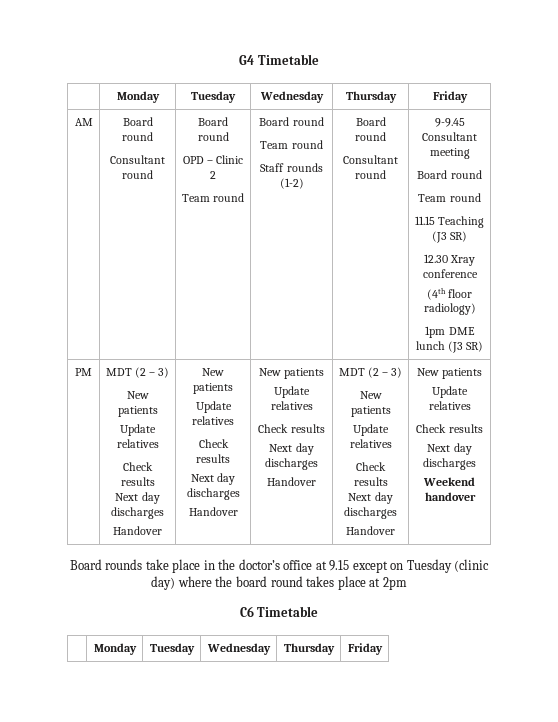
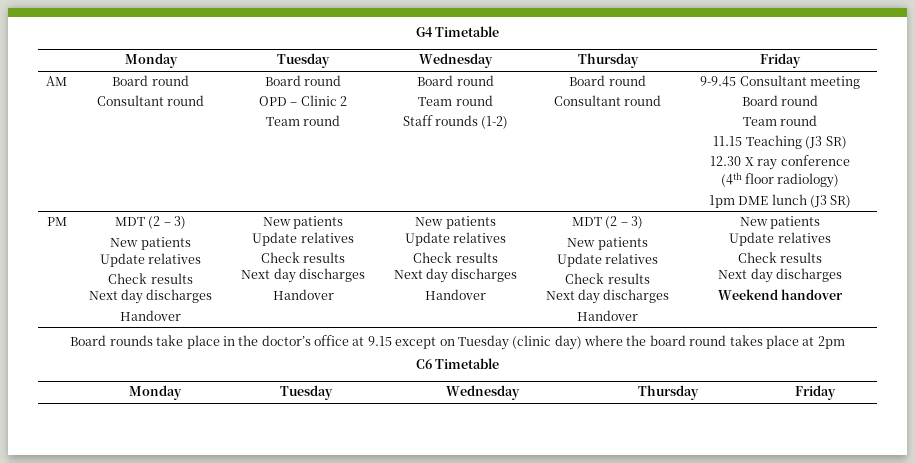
[450,255,476,266] Xray -> [744,157,778,170] X ray

